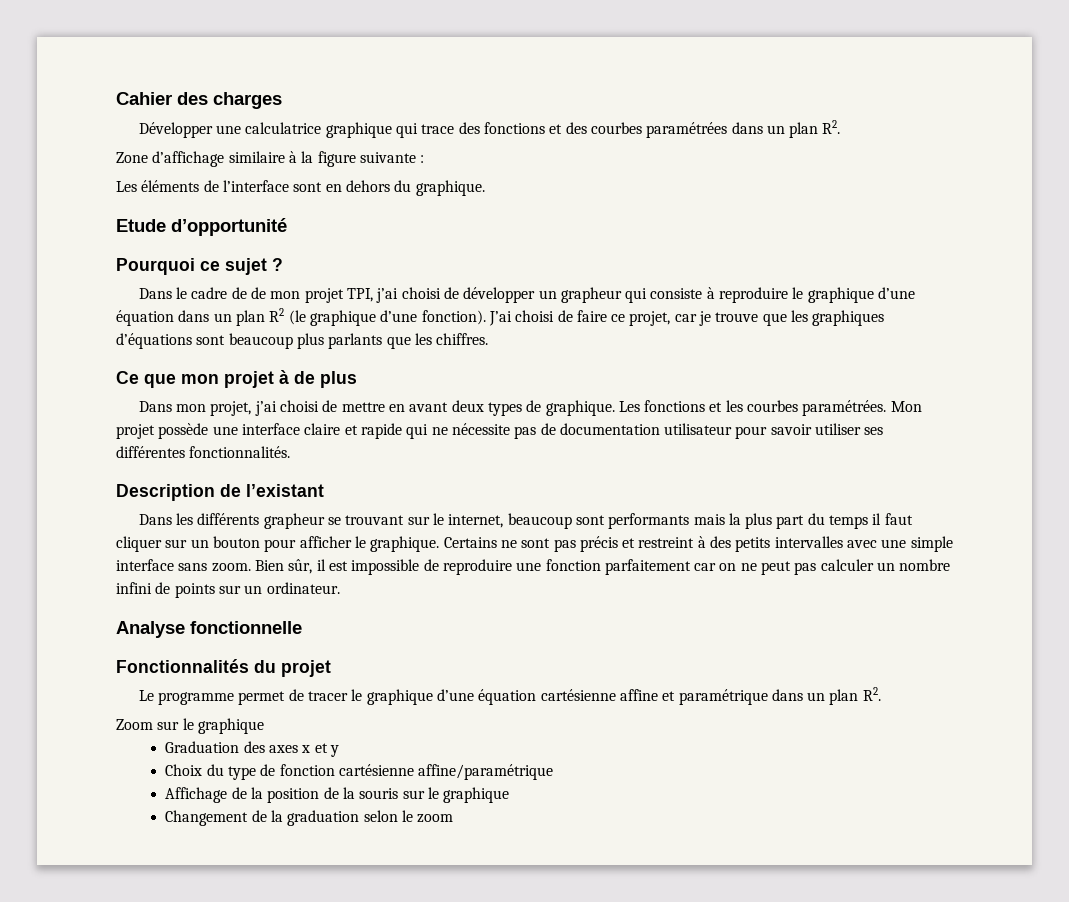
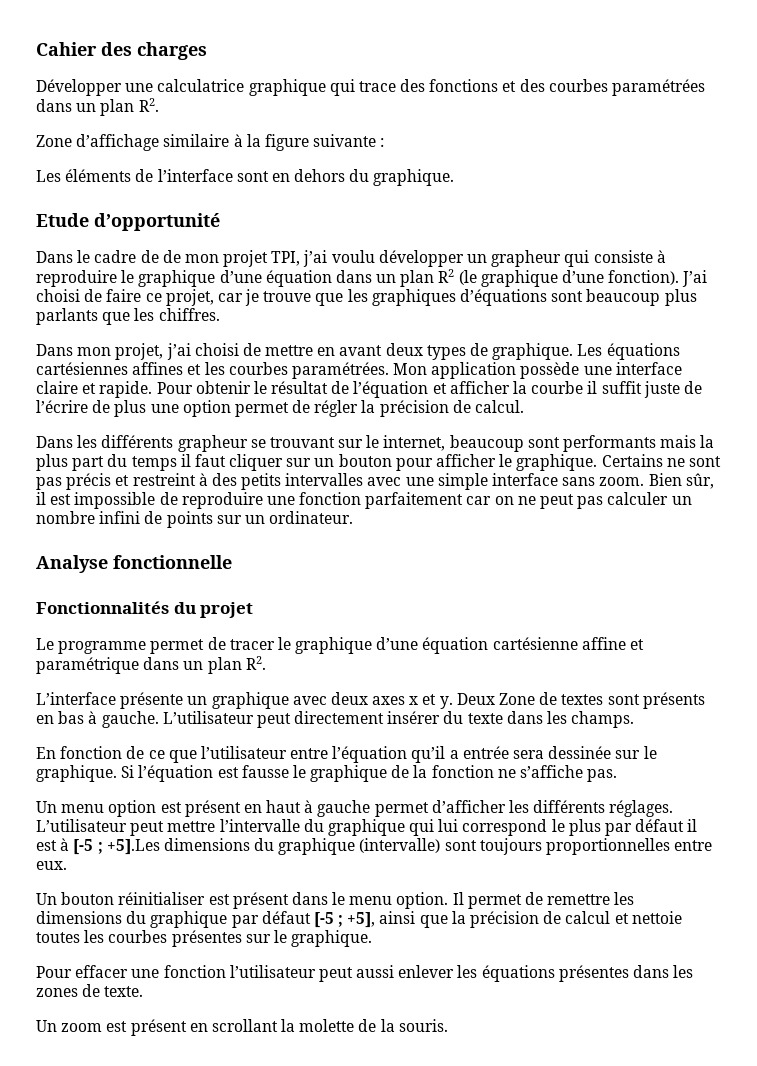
[116,258,283,275] // Pourquoi ce sujet ? -> (220, 222) none
[401,287,459,299] choisi de -> [331,250,375,263] voulu
[116,370,357,388] // Ce que mon projet à de plus -> (220, 314) none
[644,400,706,412] fonctions -> [606,343,680,360] [36,362,184,375] équations cartésiennes affines
[116,424,155,439] projet -> [431,362,517,379] application
[360,423,884,439] [116,446,291,458] [116,484,324,501] rapide qui ne nécessite pas de documentation utilisateur pour savoir utiliser ses différentes fonctionnalités. // Description de l’existant -> [99,381,702,398] [36,400,525,417] rapide. Pour obtenir le résultat de l’équation et afficher la courbe il suffit juste de l’écrire de plus une option permet de régler la précision de calcul.
[116,718,264,734] [165,741,265,753] Zoom sur le graphique // Graduation des -> [36,692,368,709] L’interface présente un graphique avec deux
[330,745,340,757] [165,764,554,780] [165,787,510,803] [165,810,454,826] y // Choix du type de fonction cartésienne affine/paramétrique // Affichage de la position de la souris sur le graphique // Changement de la graduation selon le zoom -> [439,692,705,709] [36,711,635,728] [36,746,657,763] [36,765,618,782] [36,800,674,817] [36,819,698,836] [36,838,713,855] [36,861,67,870] [36,892,635,909] [36,911,682,928] [36,930,373,947] [36,965,694,982] [36,984,144,997] [36,1019,448,1036] y. Deux Zone de textes sont présents en bas à gauche. L’utilisateur peut directement insérer du texte dans les champs. // En fonction de ce que l’utilisateur entre l’équation qu’il a entrée sera dessinée sur le graphique. Si l’équation est fausse le graphique de la fonction ne s’affiche pas. // Un menu option est présent en haut à gauche permet d’afficher les différents réglages. L’utilisateur peut mettre l’intervalle du graphique qui lui correspond le plus par défaut il est à [-5 ; +5].Les dimensions du graphique (intervalle) sont toujours proportionnelles entre eux. // Un bouton réinitialiser est présent dans le menu option. Il permet de remettre les dimensions du graphique par défaut [-5 ; +5], ainsi que la précision de calcul et nettoie toutes les courbes présentes sur le graphique. // Pour effacer une fonction l’utilisateur peut aussi enlever les équations présentes dans les zones de texte. // Un zoom est présent en scrollant la molette de la souris.

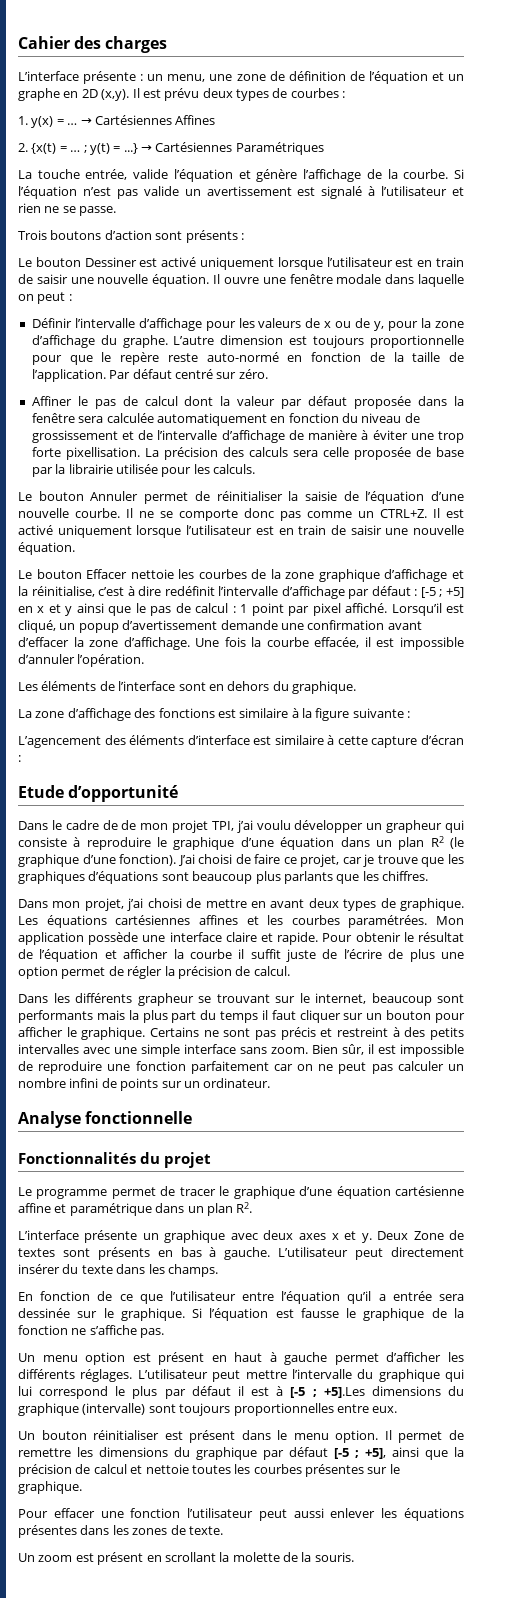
[36,79,706,96] [36,98,159,116] [36,134,385,151] Développer une calculatrice graphique qui trace des fonctions et des courbes paramétrées dans un plan R2. // Zone d’affichage similaire à la figure suivante : -> [18,71,465,84] [18,88,346,101] [18,115,216,128] [18,142,324,155] [18,169,465,182] [18,186,464,199] [18,203,117,216] [18,230,244,243] [18,257,465,270] [18,274,464,287] [18,292,72,304] [31,318,464,331] [31,335,464,348] [31,352,464,365] [31,369,268,382] [31,396,464,409] [31,413,420,426] [31,430,465,443] [31,447,464,460] [31,464,255,477] [18,491,464,504] [18,508,464,521] [18,525,464,538] [18,542,75,555] [18,569,464,582] [18,586,465,599] [18,603,465,616] [18,620,422,633] [18,637,464,650] [18,654,145,667] L’interface présente : un menu, une zone de définition de l’équation et un graphe en 2D (x,y). Il est prévu deux types de courbes : // 1. y(x) = … → Cartésiennes Affines // 2. {x(t) = … ; y(t) = ...} → Cartésiennes Paramétriques // La touche entrée, valide l’équation et génère l’affichage de la courbe. Si l’équation n’est pas valide un avertissement est signalé à l’utilisateur et rien ne se passe. // Trois boutons d’action sont présents : // Le bouton Dessiner est activé uniquement lorsque l’utilisateur est en train de saisir une nouvelle équation. Il ouvre une fenêtre modale dans laquelle on peut : // Définir l’intervalle d’affichage pour les valeurs de x ou de y, pour la zone d’affichage du graphe. L’autre dimension est toujours proportionnelle pour que le repère reste auto-normé en fonction de la taille de l’application. Par défaut centré sur zéro. // Affiner le pas de calcul dont la valeur par défaut proposée dans la fenêtre sera calculée automatiquement en fonction du niveau de grossissement et de l’intervalle d’affichage de manière à éviter une trop forte pixellisation. La précision des calculs sera celle proposée de base par la librairie utilisée pour les calculs. // Le bouton Annuler permet de réinitialiser la saisie de l’équation d’une nouvelle courbe. Il ne se comporte donc pas comme un CTRL+Z. Il est activé uniquement lorsque l’utilisateur est en train de saisir une nouvelle équation. // Le bouton Effacer nettoie les courbes de la zone graphique d’affichage et la réinitialise, c’est à dire redéfinit l’intervalle d’affichage par défaut : [-5 ; +5] en x et y ainsi que le pas de calcul : 1 point par pixel affiché. Lorsqu’il est cliqué, un popup d’avertissement demande une confirmation avant d’effacer la zone d’affichage. Une fois la courbe effacée, il est impossible d’annuler l’opération.
(455, 177) none -> [18,708,411,721] [18,735,465,748] [18,755,21,762] // La zone d’affichage des fonctions est similaire à la figure suivante : // L’agencement des éléments d’interface est similaire à cette capture d’écran :

